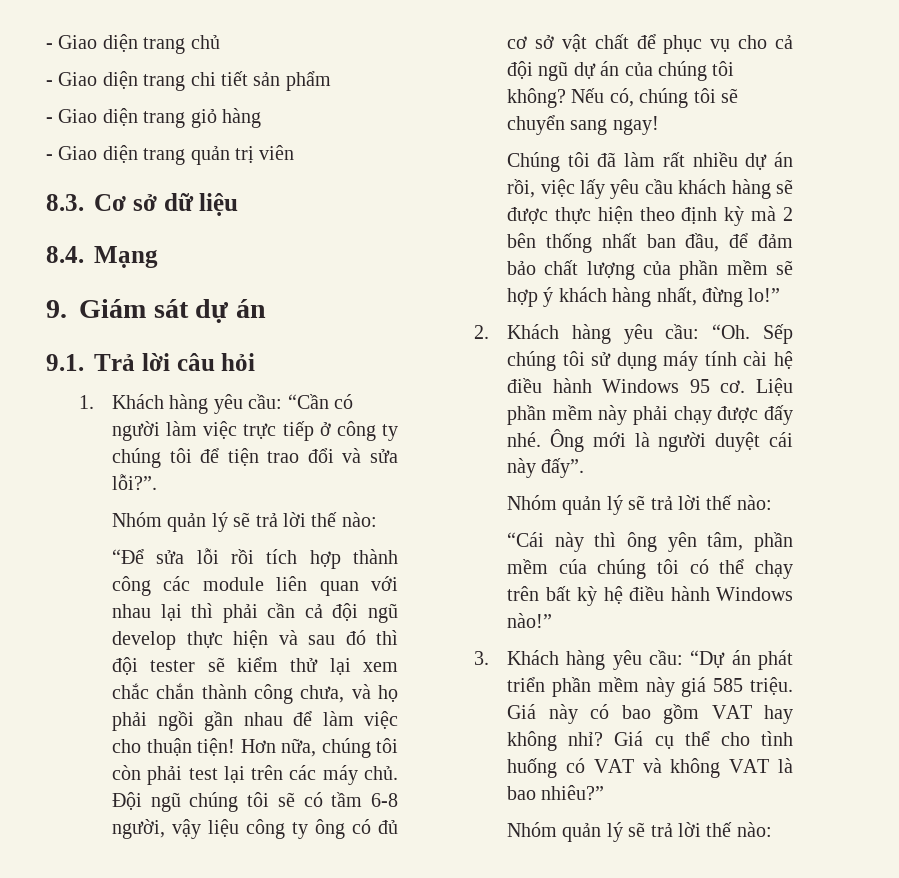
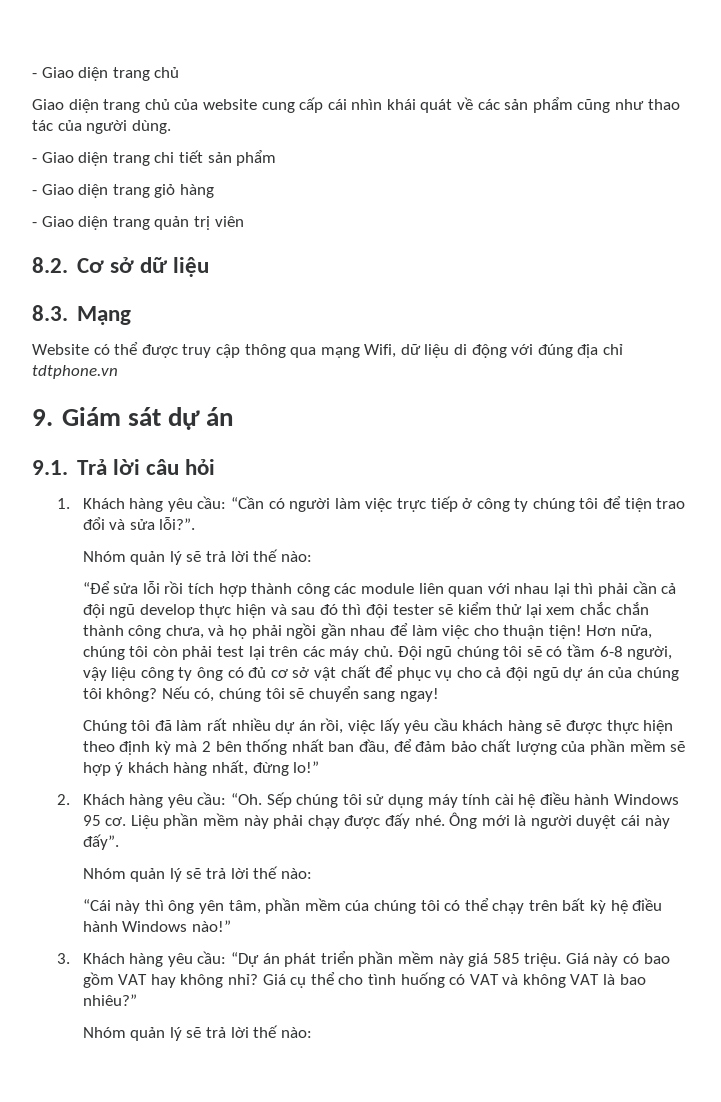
(220, 42) none -> [32,97,680,113] [32,120,171,134] // Giao diện trang chủ của website cung cấp cái nhìn khái quát về các sản phẩm cũng như thao tác của người dùng.
[46,194,84,211] 8.3. -> [32,257,68,273] 8.2.
[46,246,84,263] 8.4. -> [32,305,68,321] 8.3.
(158, 257) none -> [32,342,624,358] [32,365,118,379] // Website có thể được truy cập thông qua mạng Wifi, dữ liệu di động với đúng địa chỉ tdtphone.vn

